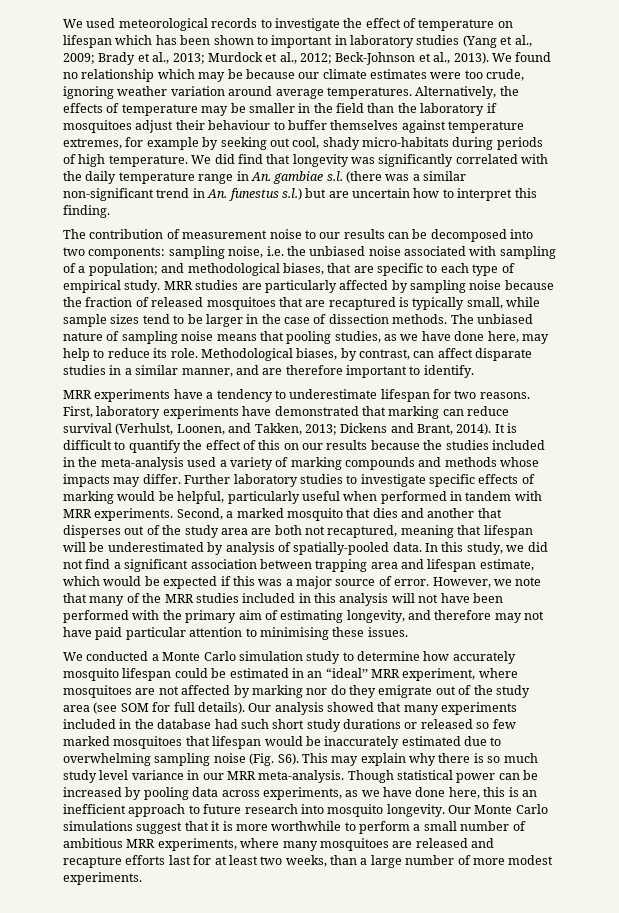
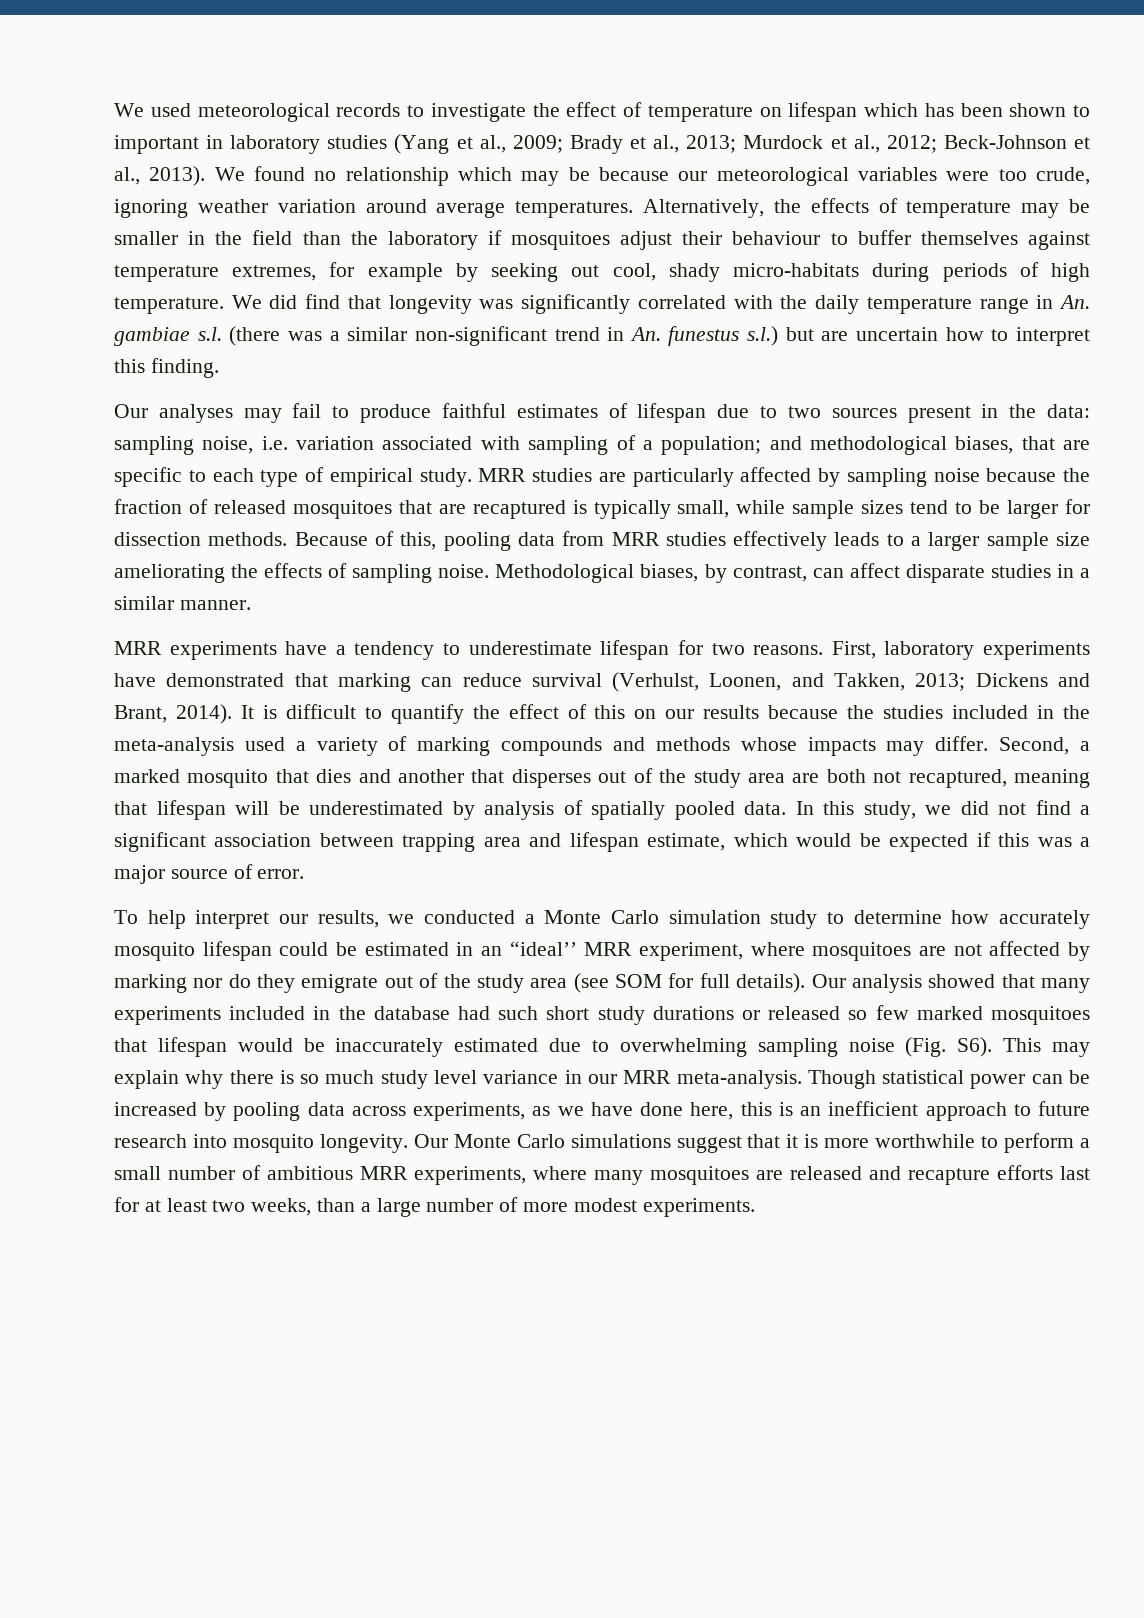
[322,69,427,79] climate estimates -> [716,167,938,186] meteorological variables
[63,229,534,242] [63,246,401,259] The contribution of measurement noise to our results can be decomposed into two components: sampling noise, i.e. the unbiased noise -> [114,403,1091,423] [114,436,375,455] Our analyses may fail to produce faithful estimates of lifespan due to two sources present in the data: sampling noise, i.e. variation
[246,314,533,324] [63,331,549,344] [63,348,198,361] in the case of dissection methods. The unbiased nature of sampling noise means that pooling studies, as we have done here, may help to reduce its role. -> [1065,499,1091,514] [114,531,1090,551] [114,563,490,583] for dissection methods. Because of this, pooling data from MRR studies effectively leads to a larger sample size ameliorating the effects of sampling noise.
[181,365,474,378] manner, and are therefore important to identify. -> [179,600,251,610] manner.
[184,474,535,487] [63,491,542,504] [63,508,174,521] Further laboratory studies to investigate specific effects of marking would be helpful, particularly useful when performed in tandem with MRR experiments. -> (989, 743) none
[293,542,390,555] spatially-pooled -> [591,801,735,820] spatially pooled
[432,577,542,588] [63,593,503,606] [63,610,545,623] [63,627,408,640] [63,652,83,661] However, we note that many of the MRR studies included in this analysis will not have been performed with the primary aim of estimating longevity, and therefore may not have paid particular attention to minimising these issues. // We -> [114,910,415,929] // To help interpret our results, we

